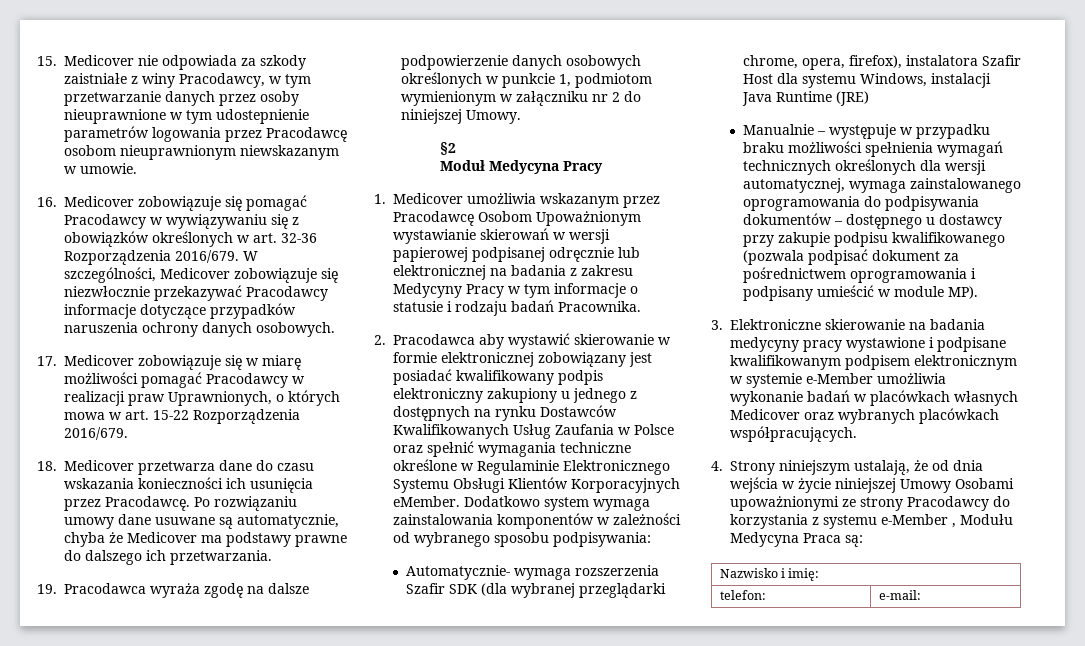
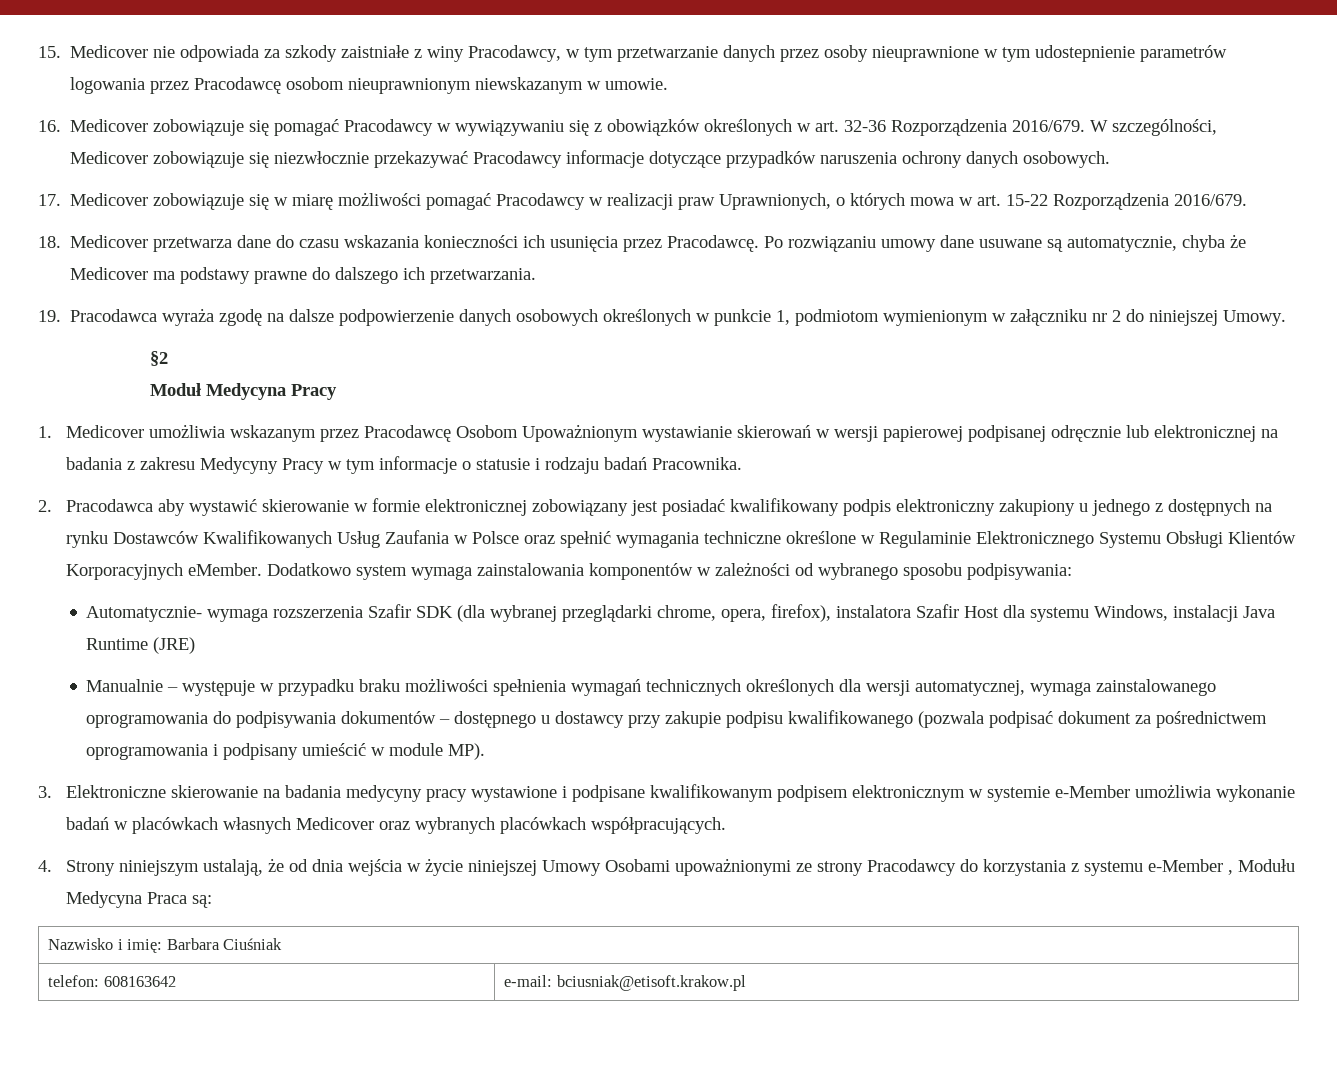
(820, 574) none -> [166,938,283,950] Barbara Ciuśniak
(766, 595) none -> [103,976,176,987] 608163642
(921, 595) none -> [556,975,746,991] bciusniak@etisoft.krakow.pl

